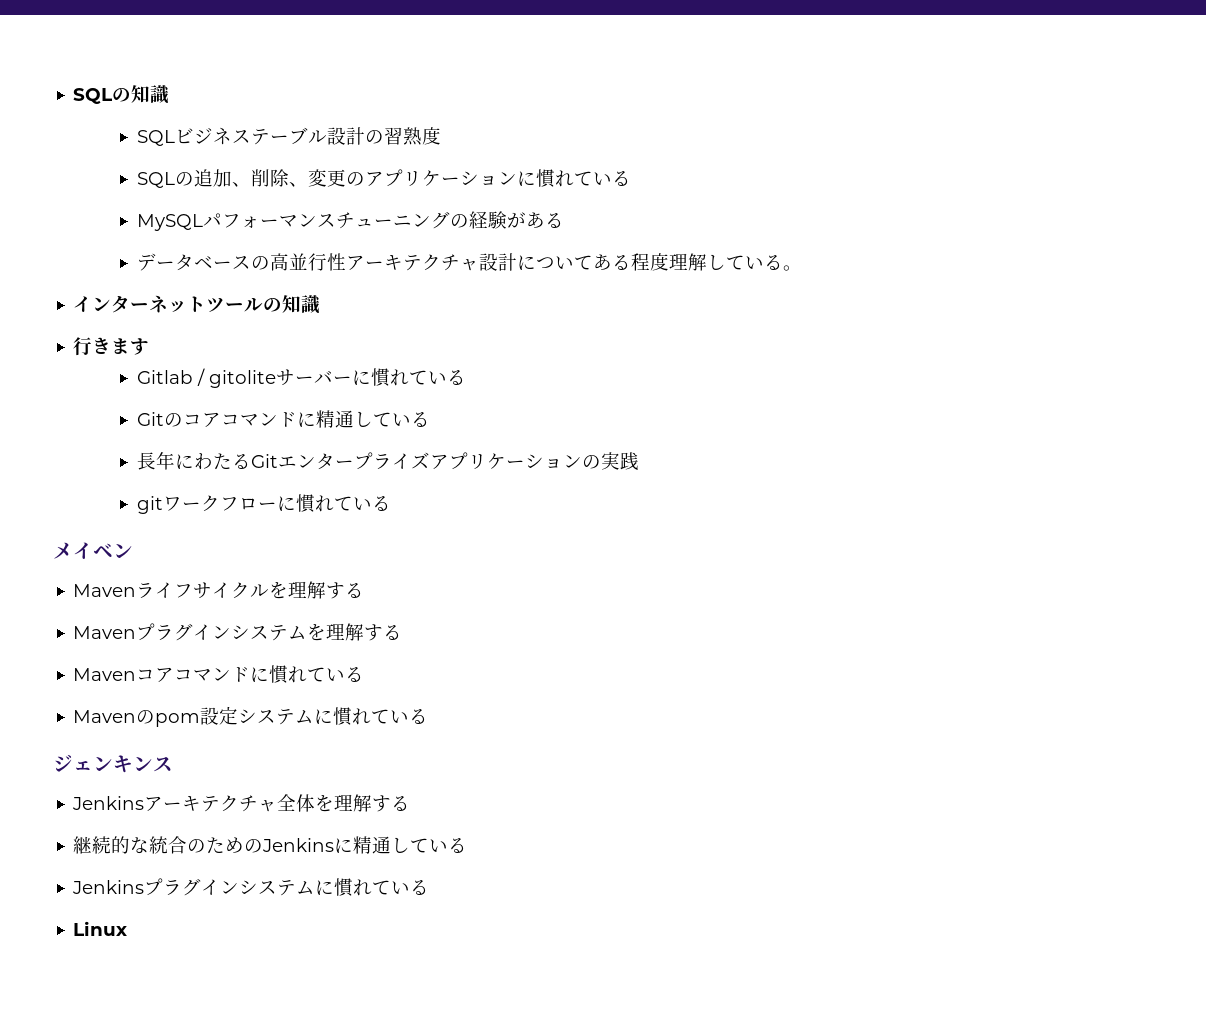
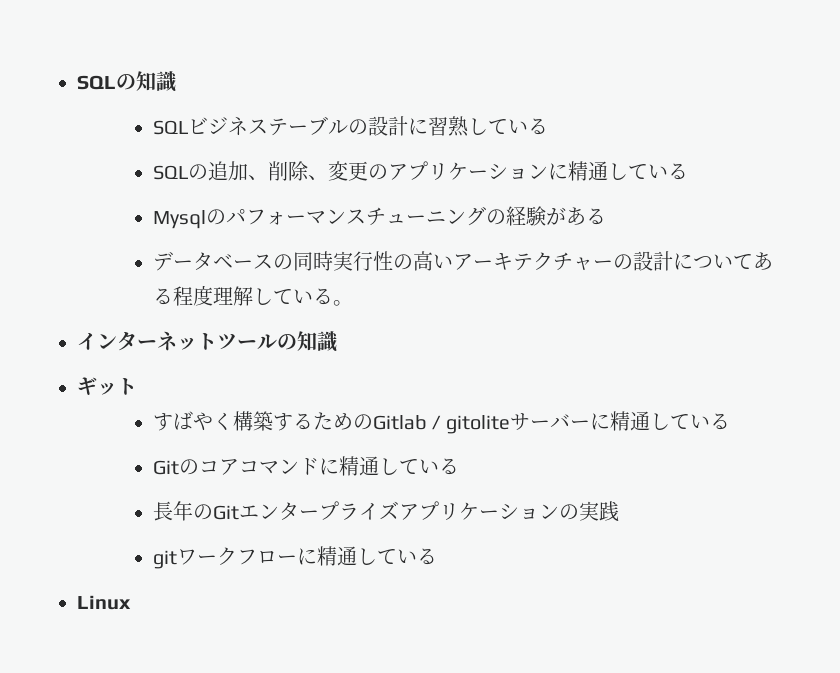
[326,127,441,146] 設計の習熟度 -> [348,116,549,137] の設計に習熟している
[535,169,631,188] [136,214,203,231] 慣れている // MySQL -> [568,161,689,181] [153,209,227,229] 精通している // Mysqlの
[269,253,479,271] 高並行性アーキテクチャ -> [293,251,634,271] 同時実行性の高いアーキテクチャーの
[73,337,150,356] 行きます // -> [77,377,137,396] [153,411,374,431] ギット // すばやく構築するための
[370,368,409,387] 慣れ -> [609,411,670,431] 精通し
[174,453,251,470] にわたる -> [193,504,214,520] の
[295,494,391,513] [53,542,133,559] [73,581,365,599] [73,623,403,641] [73,665,365,684] [73,706,429,727] [53,754,173,773] [72,794,411,812] [73,836,468,854] [72,878,373,897] 慣れている // メイベン // Mavenライフサイクルを理解する // Mavenプラグインシステムを理解する // Mavenコアコマンドに慣れている // Mavenのpom設定システムに慣れている // ジェンキンス // Jenkinsアーキテクチャ全体を理解する // 継続的な統合のためのJenkinsに精通している // Jenkinsプラグインシステムに慣れ -> [317,546,378,566] 精通し

